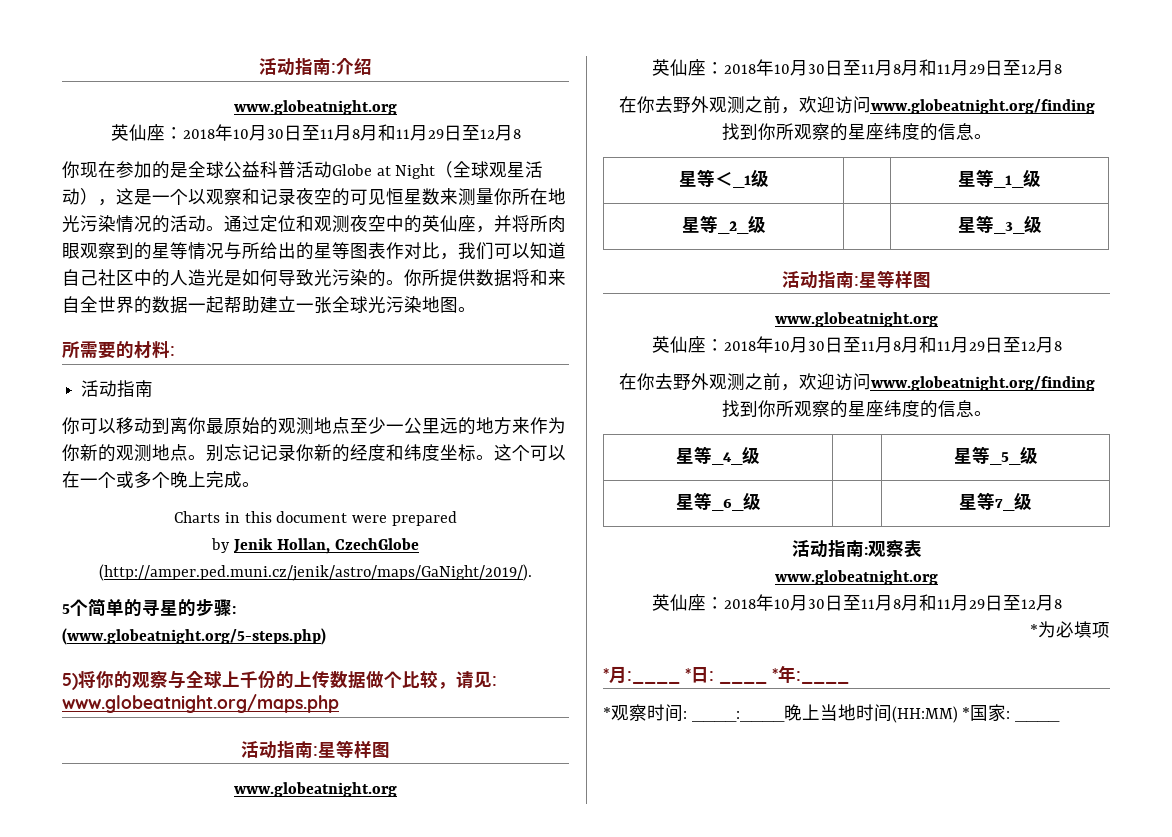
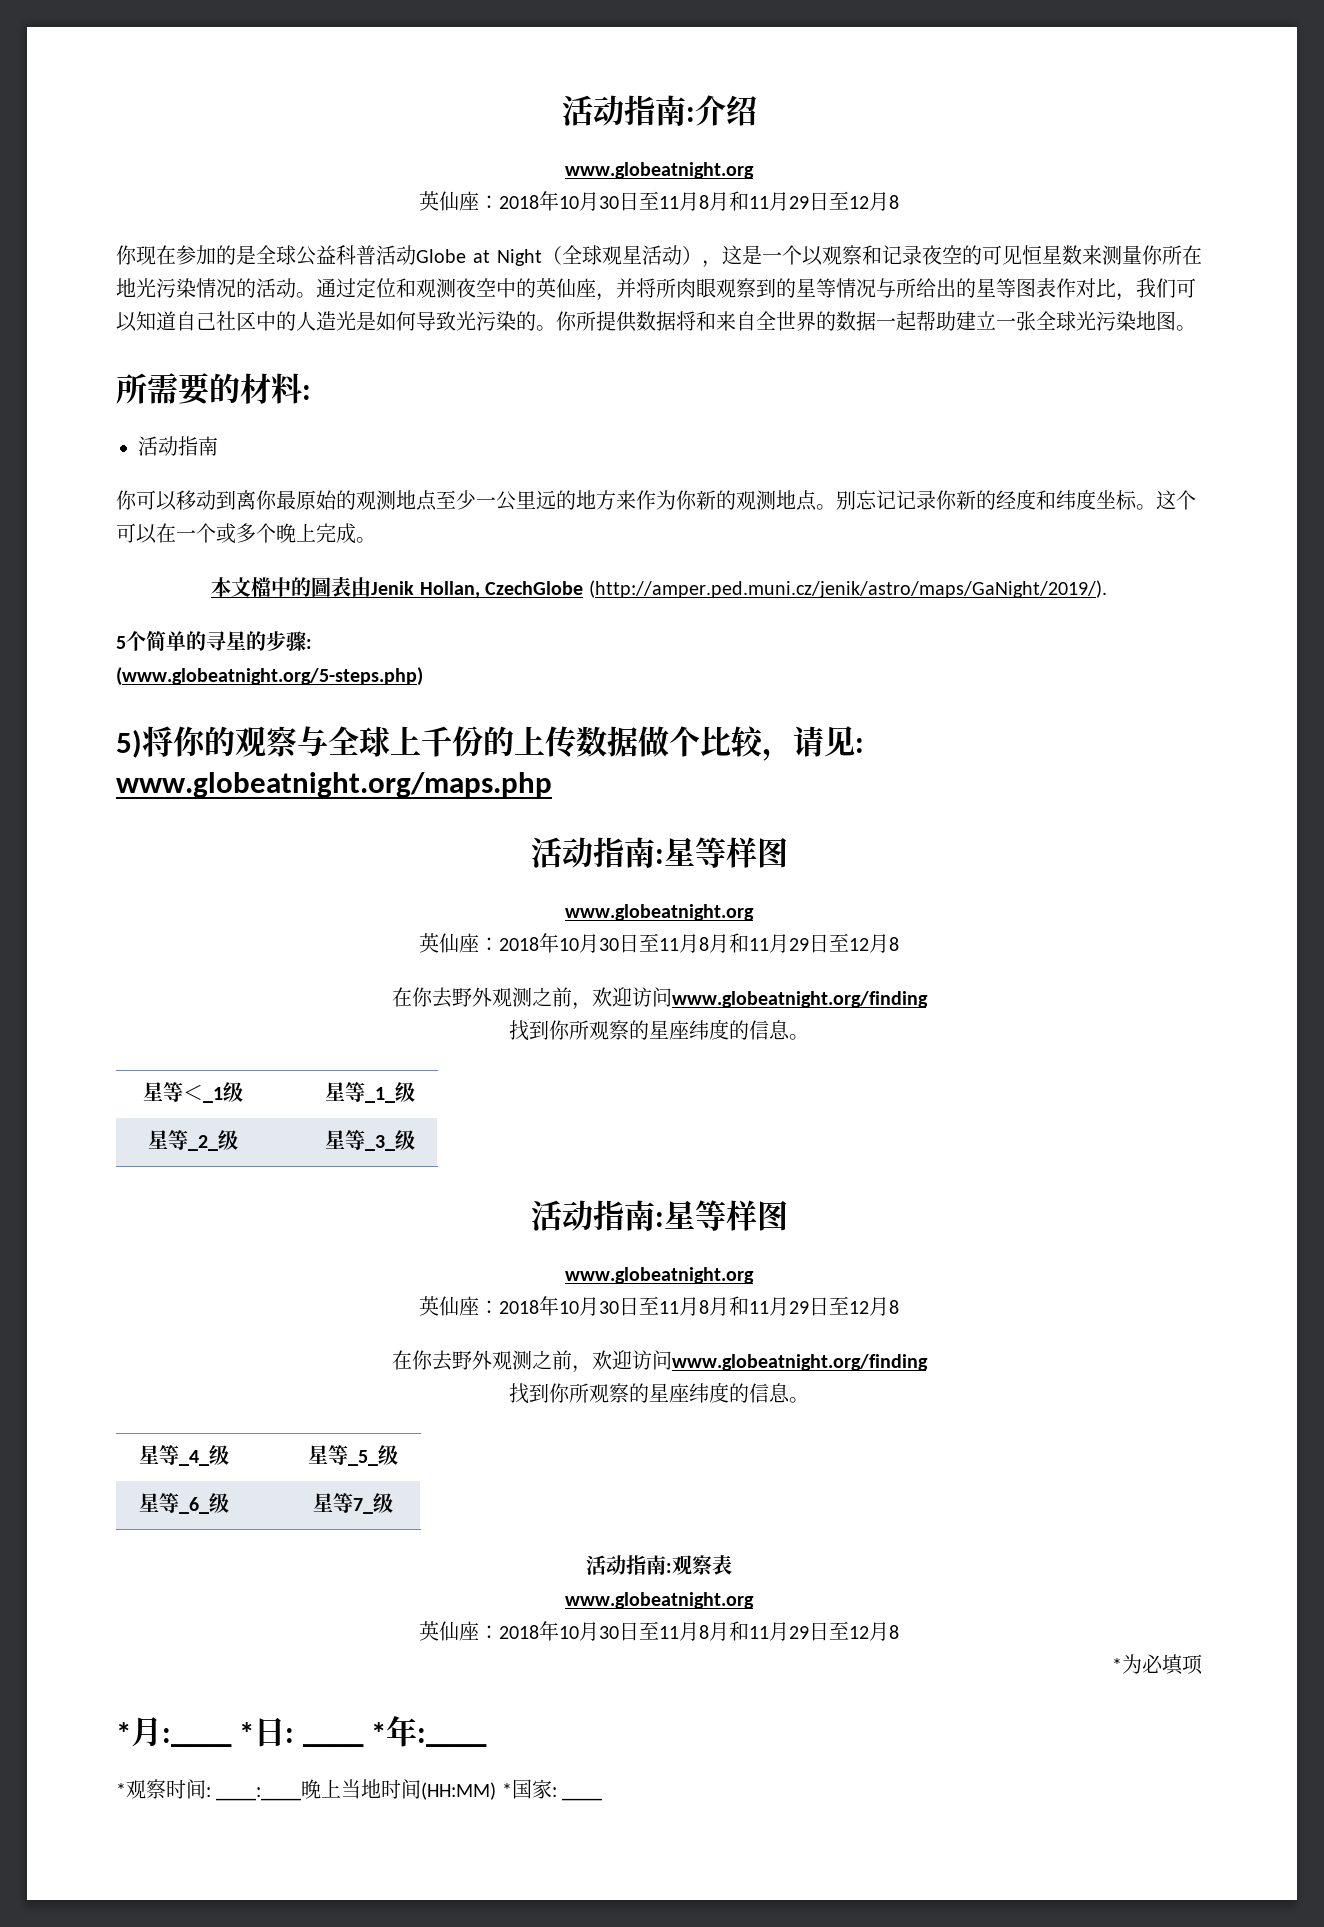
[174,511,457,526] [211,538,231,553] Charts in this document were prepared // by -> [211,577,372,597] 本文檔中的圖表由

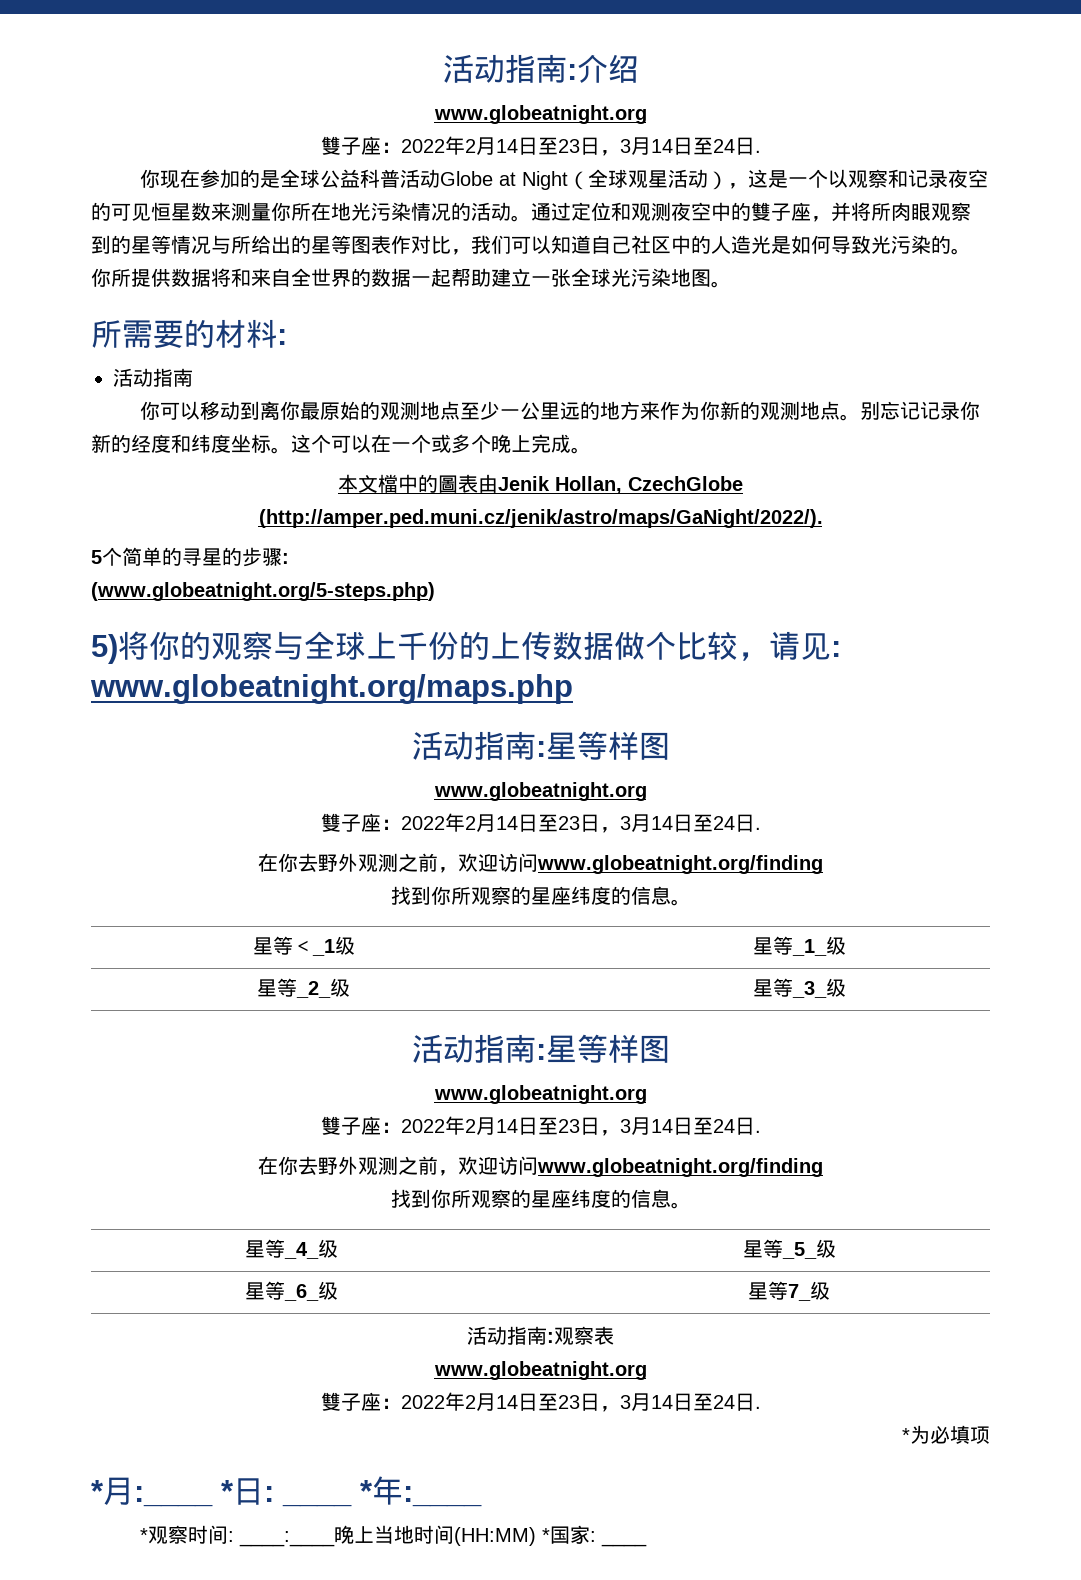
[419,191,899,211] 英仙座：2018年10月30日至11月8月和11月29日至12月8 -> [320,136,761,156] 雙子座：2022年2月14日至23日，3月14日至24日.
[536,278,576,298] 英仙 -> [751,202,791,221] 雙子
[588,580,1107,598] (http://amper.ped.muni.cz/jenik/astro/maps/GaNight/2019/). -> [258,509,823,528] (http://amper.ped.muni.cz/jenik/astro/maps/GaNight/2022/).
[419,933,899,953] 英仙座：2018年10月30日至11月8月和11月29日至12月8 -> [320,813,761,833] 雙子座：2022年2月14日至23日，3月14日至24日.
[419,1296,899,1316] 英仙座：2018年10月30日至11月8月和11月29日至12月8 -> [320,1116,761,1136] 雙子座：2022年2月14日至23日，3月14日至24日.
[419,1621,899,1641] 英仙座：2018年10月30日至11月8月和11月29日至12月8 -> [320,1392,761,1412] 雙子座：2022年2月14日至23日，3月14日至24日.

